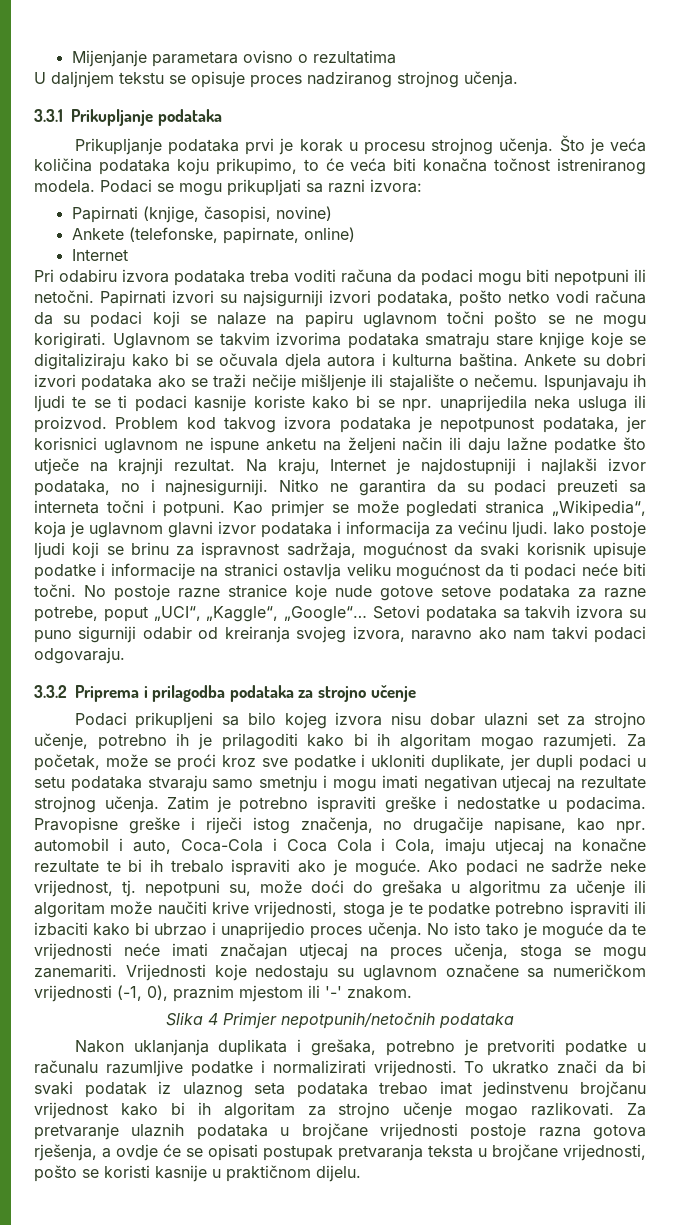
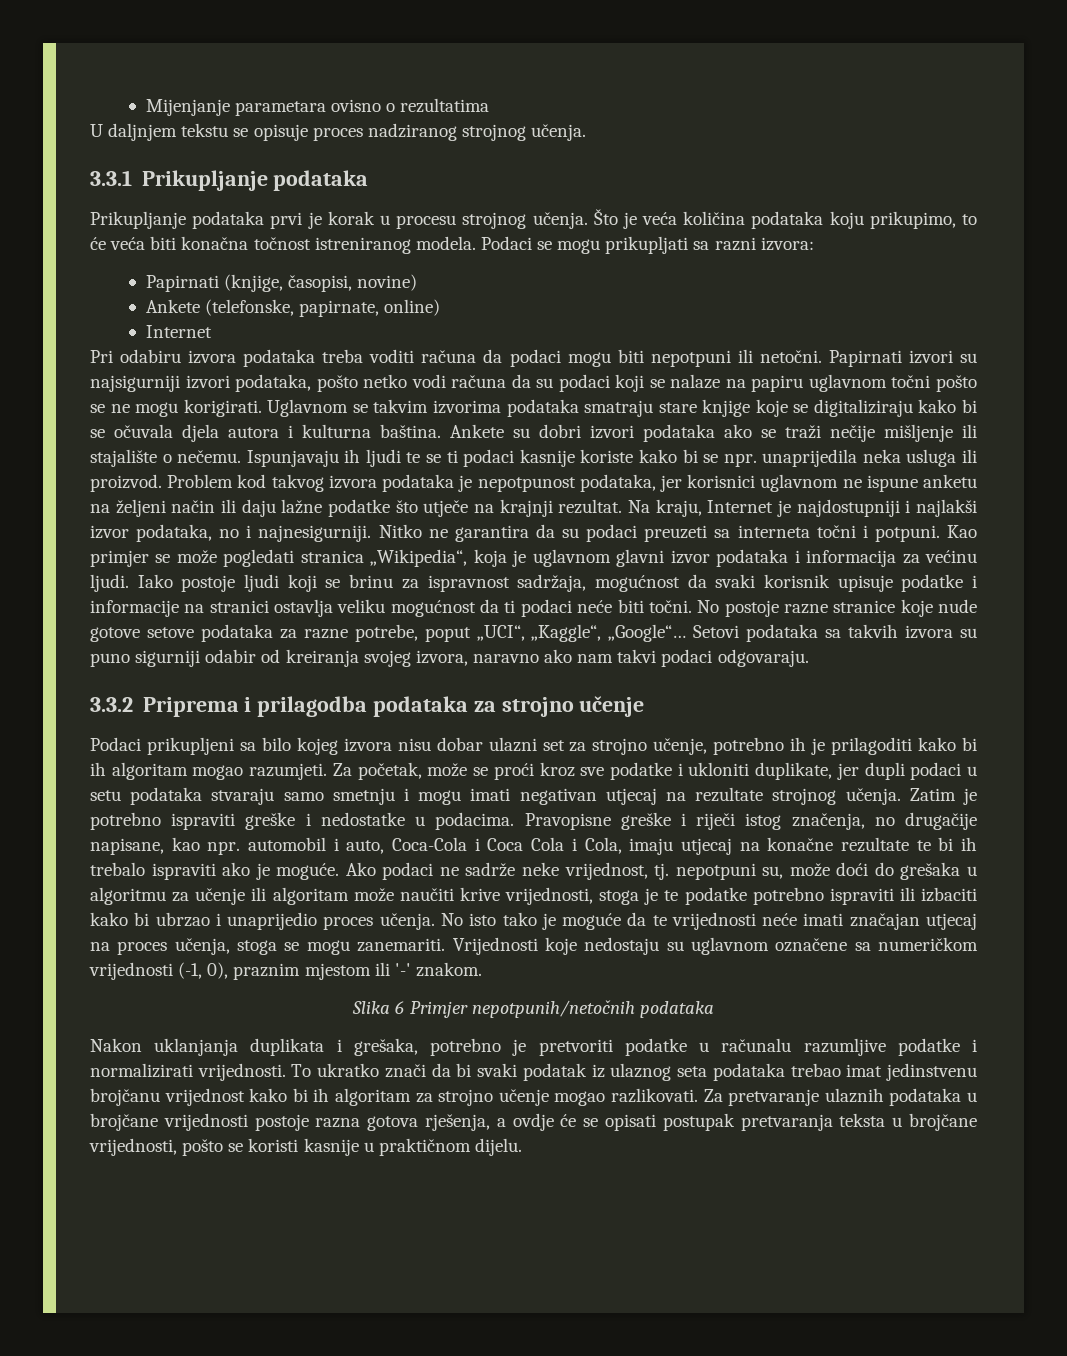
[208,1013,218,1025] 4 -> [395,1001,405,1014] 6

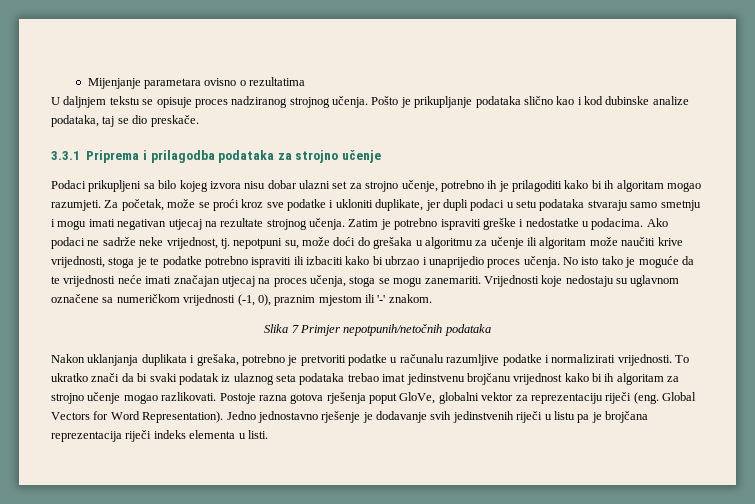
[90,170,369,191] [90,209,977,229] [90,236,814,254] [145,274,418,292] [145,299,441,317] [145,325,212,338] [90,349,977,367] [90,374,977,392] [90,399,977,417] [90,424,977,442] [90,449,977,467] [90,474,977,492] [90,499,977,517] [90,524,978,542] [90,549,978,567] [90,574,977,592] [90,599,978,617] [90,624,977,642] [90,649,809,667] [90,697,133,712] // 3.3.1 Prikupljanje podataka // Prikupljanje podataka prvi je korak u procesu strojnog učenja. Što je veća količina podataka koju prikupimo, to će veća biti konačna točnost istreniranog modela. Podaci se mogu prikupljati sa razni izvora: // Papirnati (knjige, časopisi, novine) // Ankete (telefonske, papirnate, online) // Internet // Pri odabiru izvora podataka treba voditi računa da podaci mogu biti nepotpuni ili netočni. Papirnati izvori su najsigurniji izvori podataka, pošto netko vodi računa da su podaci koji se nalaze na papiru uglavnom točni pošto se ne mogu korigirati. Uglavnom se takvim izvorima podataka smatraju stare knjige koje se digitaliziraju kako bi se očuvala djela autora i kulturna baština. Ankete su dobri izvori podataka ako se traži nečije mišljenje ili stajalište o nečemu. Ispunjavaju ih ljudi te se ti podaci kasnije koriste kako bi se npr. unaprijedila neka usluga ili proizvod. Problem kod takvog izvora podataka je nepotpunost podataka, jer korisnici uglavnom ne ispune anketu na željeni način ili daju lažne podatke što utječe na krajnji rezultat. Na kraju, Internet je najdostupniji i najlakši izvor podataka, no i najnesigurniji. Nitko ne garantira da su podaci preuzeti sa interneta točni i potpuni. Kao primjer se može pogledati stranica „Wikipedia“, koja je uglavnom glavni izvor podataka i informacija za većinu ljudi. Iako postoje ljudi koji se brinu za ispravnost sadržaja, mogućnost da svaki korisnik upisuje podatke i informacije na stranici ostavlja veliku mogućnost da ti podaci neće biti točni. No postoje razne stranice koje nude gotove setove podataka za razne potrebe, poput „UCI“, „Kaggle“, „Google“… Setovi podataka sa takvih izvora su puno sigurniji odabir od kreiranja svojeg izvora, naravno ako nam takvi podaci odgovaraju. // 3.3.2 -> [371,96,689,108] [51,115,199,127] [51,151,80,160] Pošto je prikupljanje podataka slično kao i kod dubinske analize podataka, taj se dio preskače. // 3.3.1
[524,812,977,830] [90,837,978,855] [90,862,340,880] Pravopisne greške i riječi istog značenja, no drugačije napisane, kao npr. automobil i auto, Coca-Cola i Coca Cola i Cola, imaju utjecaj na konačne rezultate te bi ih trebalo ispraviti ako je moguće. -> (644, 224) none
[395,1001,405,1014] 6 -> [291,325,299,333] 7
[703,1088,978,1106] [90,1113,977,1131] [89,1138,522,1156] Za pretvaranje ulaznih podataka u brojčane vrijednosti postoje razna gotova rješenja, a ovdje će se opisati postupak pretvaranja teksta u brojčane vrijednosti, pošto se koristi kasnije u praktičnom dijelu. -> [219,392,696,404] [51,411,648,423] [51,430,268,442] Postoje razna gotova rješenja poput GloVe, globalni vektor za reprezentaciju riječi (eng. Global Vectors for Word Representation). Jedno jednostavno rješenje je dodavanje svih jedinstvenih riječi u listu pa je brojčana reprezentacija riječi indeks elementa u listi.

